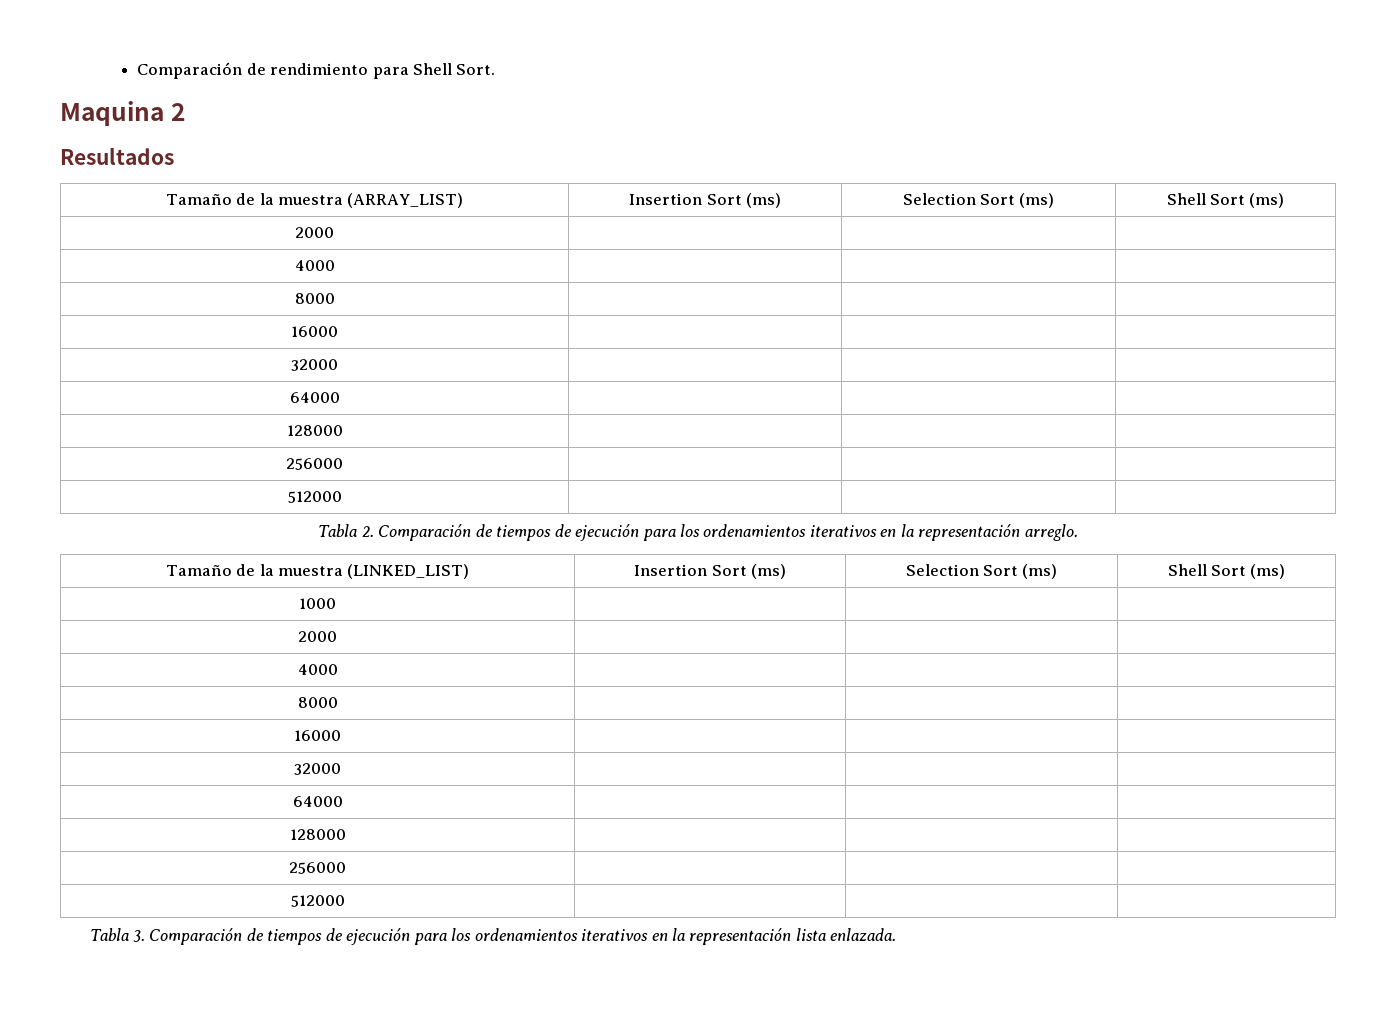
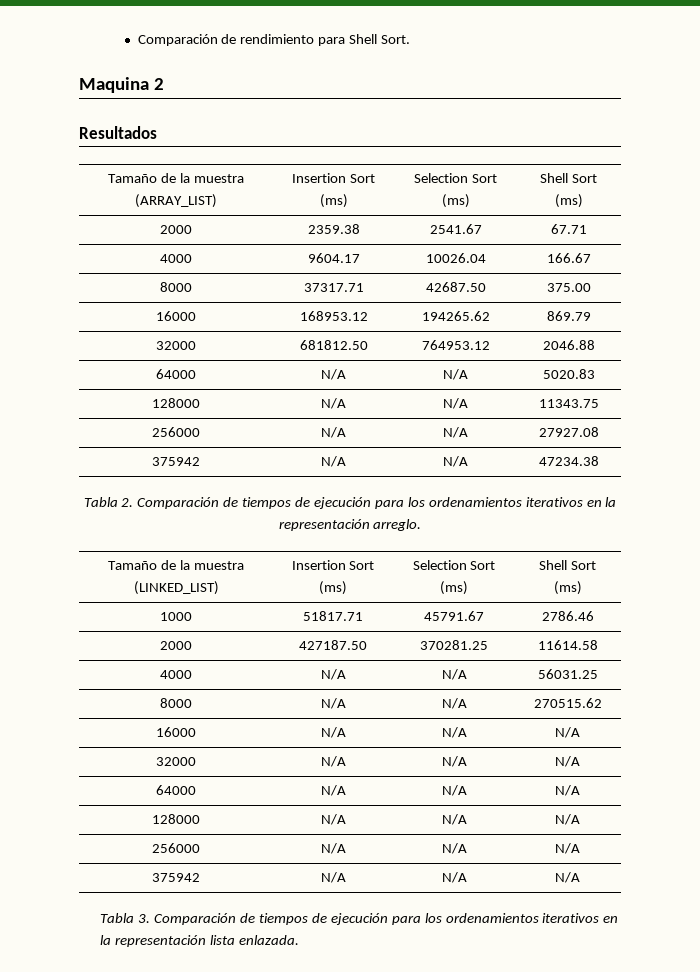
[294,260,335,271] [294,293,335,304] [291,326,338,337] [291,359,338,371] [289,392,340,403] [286,425,343,436] [286,458,343,470] [287,491,342,503] | | // 4000 | | | // 8000 | | | // 16000 | | | // 32000 | | | // 64000 | | | // 128000 | | | // 256000 | | | // 512000 | | | -> [307,224,360,234] [429,224,482,234] [550,224,587,234] [160,254,192,263] [307,253,360,263] [425,253,486,263] [546,253,591,263] [160,282,192,292] [303,283,364,292] [425,282,486,292] [546,283,591,292] [156,311,196,321] [299,311,368,321] [421,311,490,321] [546,311,591,321] [156,341,196,350] [299,340,368,350] [421,340,490,350] [542,340,595,350] [156,369,196,379] [321,369,346,380] [443,369,468,380] [542,369,595,379] [152,398,200,408] [321,398,346,409] [443,398,468,409] [538,399,599,408] [152,427,200,437] [321,427,346,438] [443,427,468,438] [538,427,599,437] [152,457,200,466] [321,456,346,467] [443,456,468,467] [538,456,599,466] 2359.38 | 2541.67 | 67.71 // 4000 | 9604.17 | 10026.04 | 166.67 // 8000 | 37317.71 | 42687.50 | 375.00 // 16000 | 168953.12 | 194265.62 | 869.79 // 32000 | 681812.50 | 764953.12 | 2046.88 // 64000 | N/A | N/A | 5020.83 // 128000 | N/A | N/A | 11343.75 // 256000 | N/A | N/A | 27927.08 // 375942 | N/A | N/A | 47234.38
[298,631,337,642] [297,664,338,675] [297,697,338,708] [294,730,341,741] [294,763,341,775] [292,796,343,807] [289,829,346,840] [289,862,346,874] [290,895,345,907] | | // 2000 | | | // 4000 | | | // 8000 | | | // 16000 | | | // 32000 | | | // 64000 | | | // 128000 | | | // 256000 | | | // 512000 | | | -> [303,611,363,621] [424,611,484,621] [541,611,594,621] [160,641,192,650] [299,640,367,650] [420,640,488,650] [537,640,598,650] [160,670,192,679] [320,669,346,680] [441,669,467,680] [537,669,598,679] [160,698,192,708] [320,698,346,709] [441,698,467,709] [533,698,602,708] [156,727,196,737] [320,727,346,738] [441,727,467,738] [555,727,580,738] [156,757,196,766] [320,756,346,767] [441,756,467,767] [555,756,580,767] [156,785,196,795] [320,785,346,796] [441,785,467,796] [555,785,580,796] [152,814,200,824] [320,814,346,825] [441,814,467,825] [555,814,580,825] [152,843,200,853] [320,843,346,854] [441,843,467,854] [555,843,580,854] [152,873,200,882] [320,872,346,883] [441,872,467,883] [555,872,580,883] 51817.71 | 45791.67 | 2786.46 // 2000 | 427187.50 | 370281.25 | 11614.58 // 4000 | N/A | N/A | 56031.25 // 8000 | N/A | N/A | 270515.62 // 16000 | N/A | N/A | N/A // 32000 | N/A | N/A | N/A // 64000 | N/A | N/A | N/A // 128000 | N/A | N/A | N/A // 256000 | N/A | N/A | N/A // 375942 | N/A | N/A | N/A

